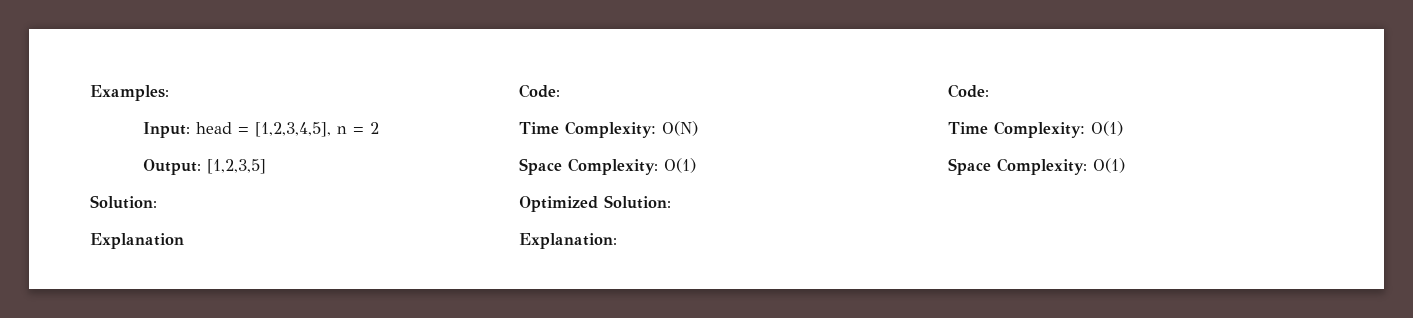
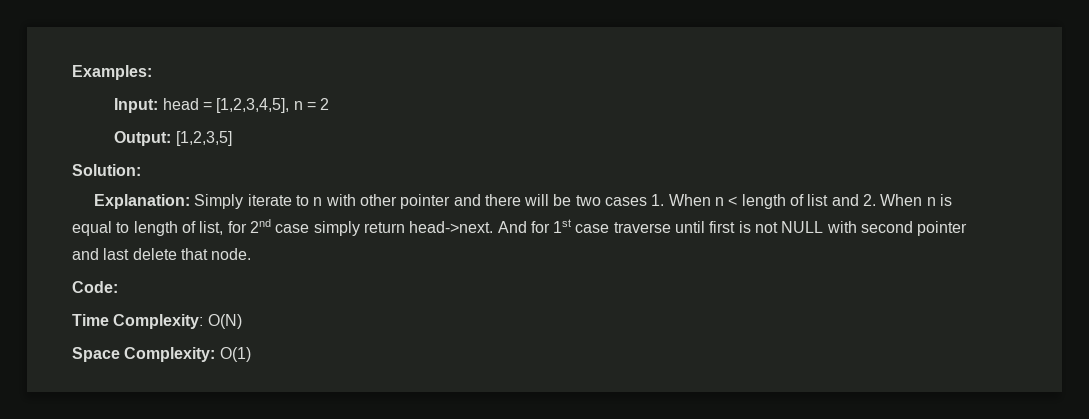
[90,233,184,249] Explanation -> [93,194,952,209] [72,219,968,236] [72,248,252,260] Explanation: Simply iterate to n with other pointer and there will be two cases 1. When n < length of list and 2. When n is equal to length of list, for 2nd case simply return head->next. And for 1st case traverse until first is not NULL with second pointer and last delete that node.
[519,195,671,212] [519,233,617,249] [948,84,989,98] [948,121,1123,138] [948,158,1125,175] // Optimized Solution: // Explanation: // Code: // Time Complexity: O(1) // Space Complexity: O(1) -> (251, 354) none

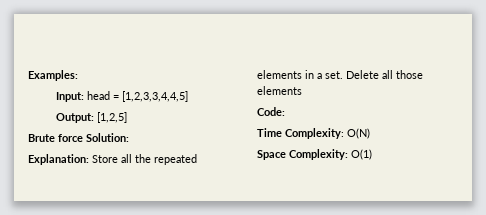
[216,98,330,113] [114,131,232,146] [72,164,141,176] [93,194,952,209] [72,219,968,236] [72,248,252,260] [1,2,3,4,5], n = 2 // Output: [1,2,3,5] // Solution: // Explanation: Simply iterate to n with other pointer and there will be two cases 1. When n < length of list and 2. When n is equal to length of list, for 2nd case simply return head->next. And for 1st case traverse until first is not NULL with second pointer and last delete that node. -> [121,91,188,102] [55,112,127,123] [28,133,129,142] [28,154,197,165] [257,70,423,79] [257,86,302,95] [1,2,3,3,4,4,5] // Output: [1,2,5] // Brute force Solution: // Explanation: Store all the repeated elements in a set. Delete all those elements

